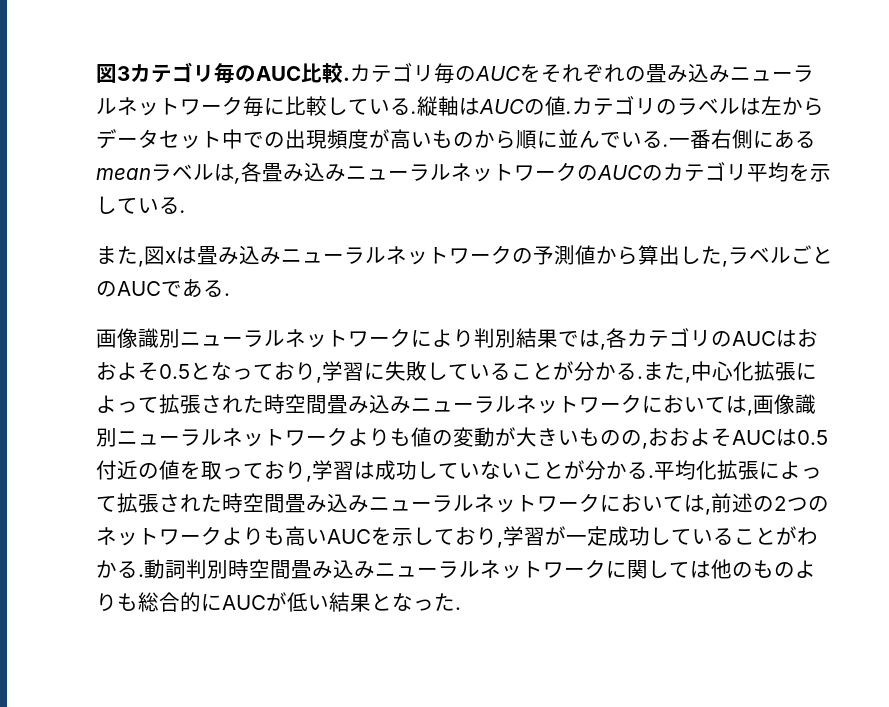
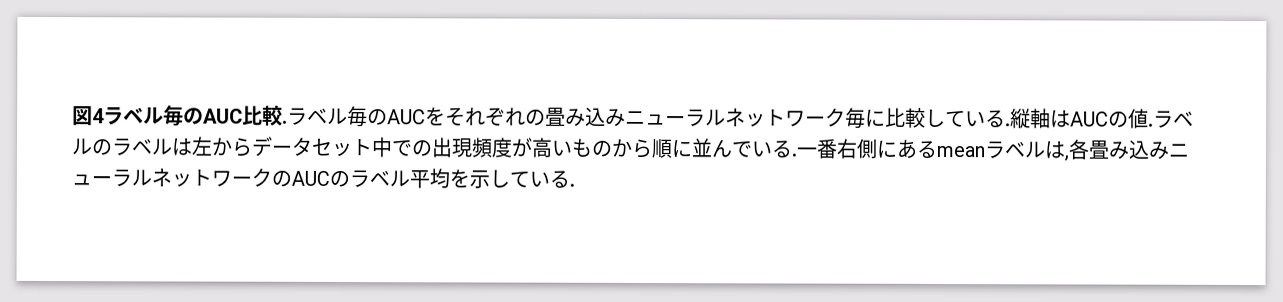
[96,62,214,83] 図3カテゴリ -> [72,106,164,126] 図4ラベル
[350,63,434,83] カテゴリ -> [287,107,348,125] ラベル
[572,96,656,116] カテゴリ -> [1153,110,1194,128] [71,138,93,155] ラベル
[663,162,747,182] カテゴリ -> [349,170,410,188] ラベル
[96,245,833,267] [96,279,230,298] [96,328,818,350] [96,361,817,383] [96,394,816,416] [96,427,828,449] [96,460,822,482] [96,493,829,515] [96,526,818,548] [96,559,816,579] [96,592,461,612] // また,図xは畳み込みニューラルネットワークの予測値から算出した,ラベルごとのAUCである. // 画像識別ニューラルネットワークにより判別結果では,各カテゴリのAUCはおおよそ0.5となっており,学習に失敗していることが分かる.また,中心化拡張によって拡張された時空間畳み込みニューラルネットワークにおいては,画像識別ニューラルネットワークよりも値の変動が大きいものの,おおよそAUCは0.5付近の値を取っており,学習は成功していないことが分かる.平均化拡張によって拡張された時空間畳み込みニューラルネットワークにおいては,前述の2つのネットワークよりも高いAUCを示しており,学習が一定成功していることがわかる.動詞判別時空間畳み込みニューラルネットワークに関しては他のものよりも総合的にAUCが低い結果となった. -> (575, 185) none

